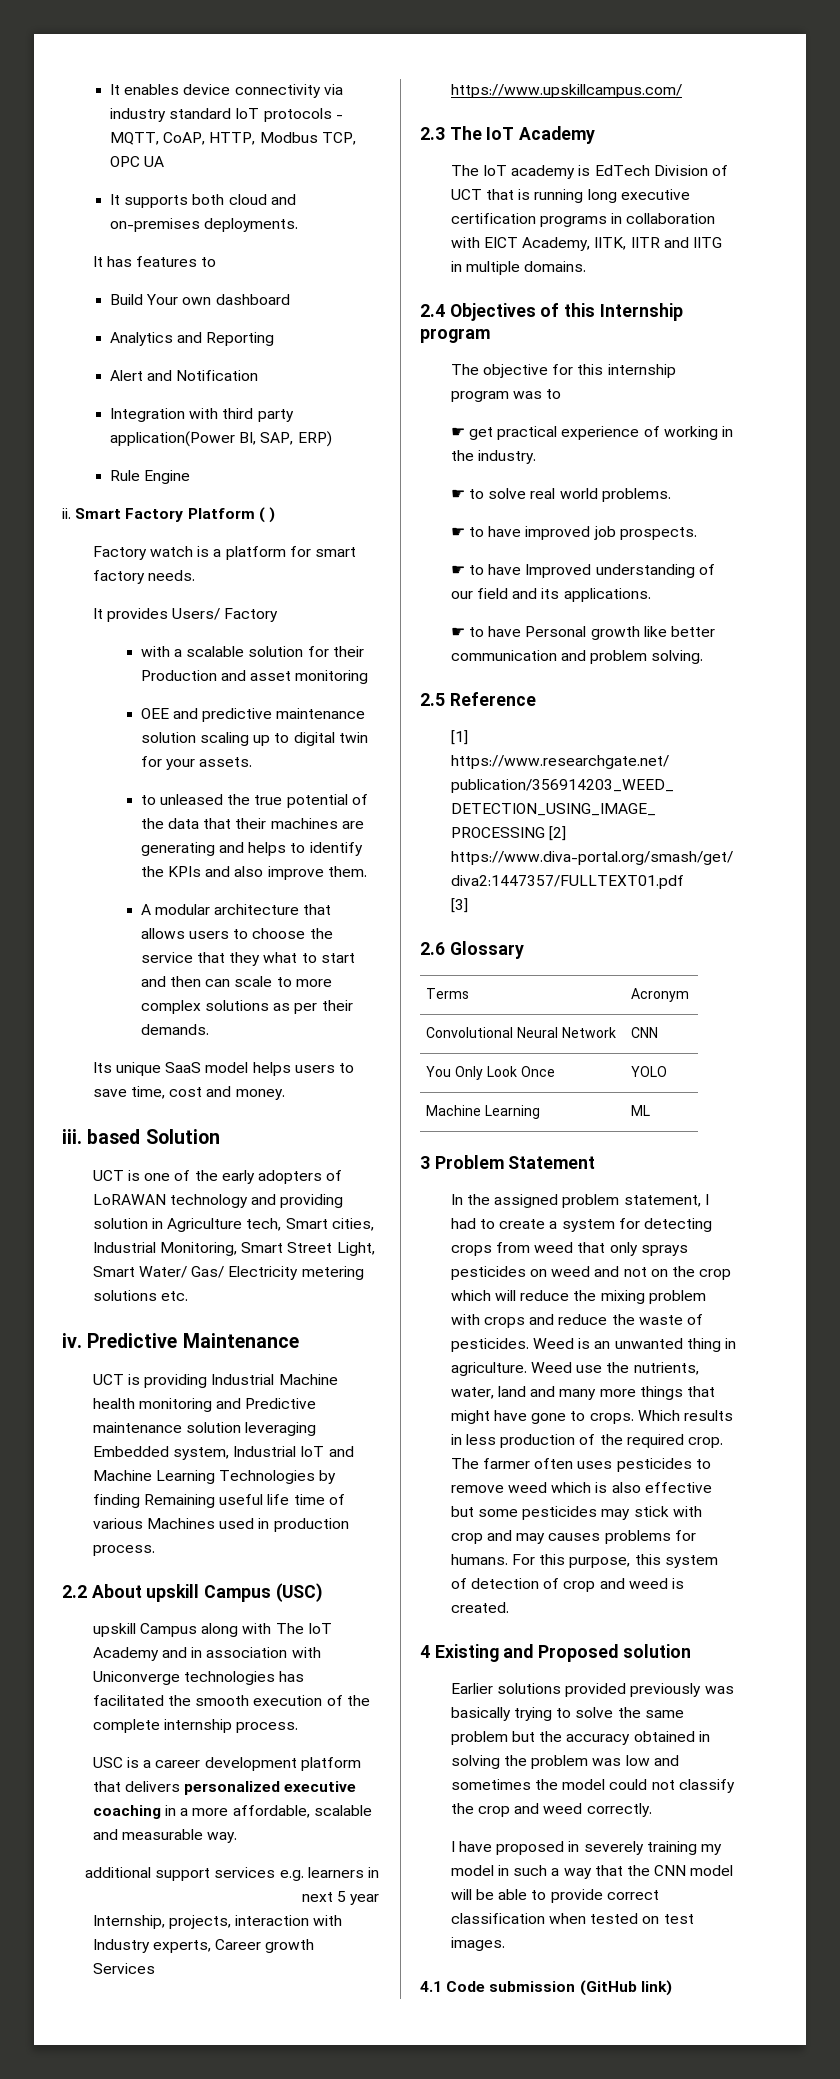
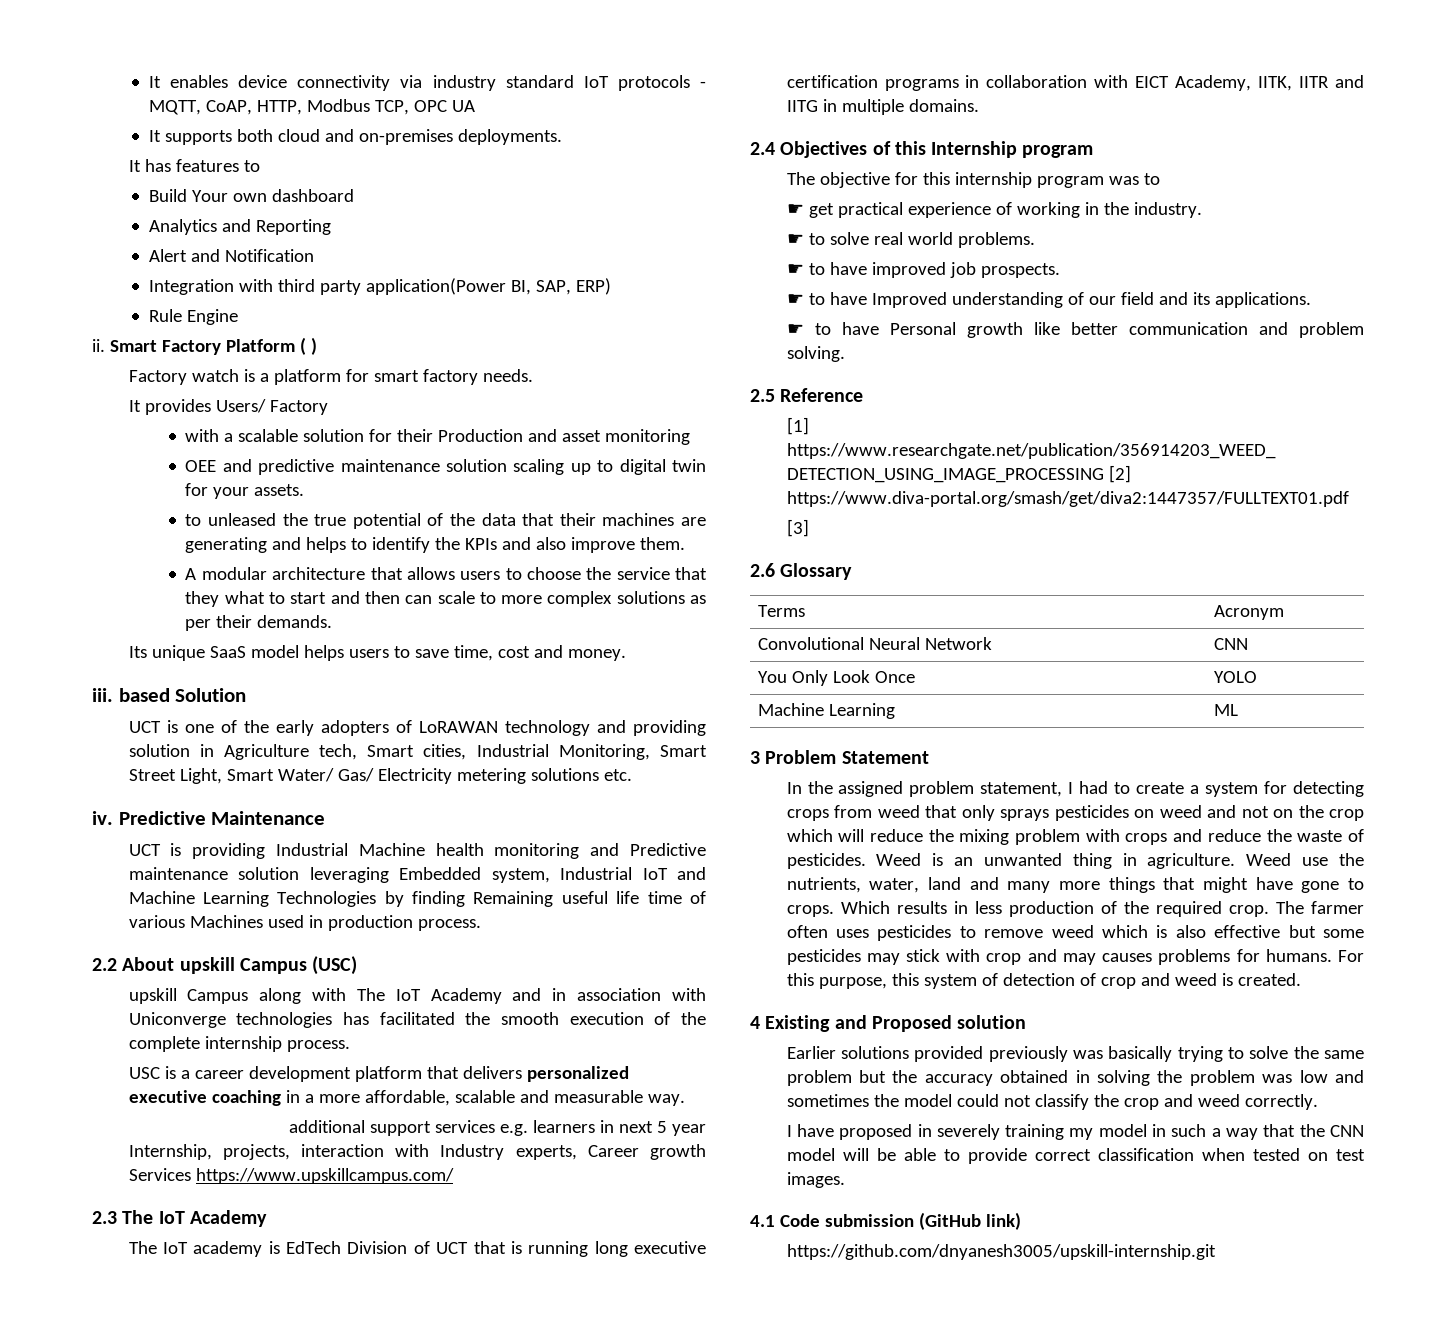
(672, 1988) none -> [786,1244,1216,1260] // https://github.com/dnyanesh3005/upskill-internship.git

